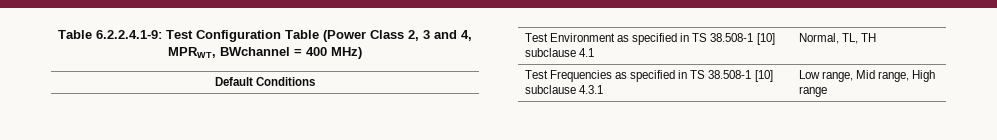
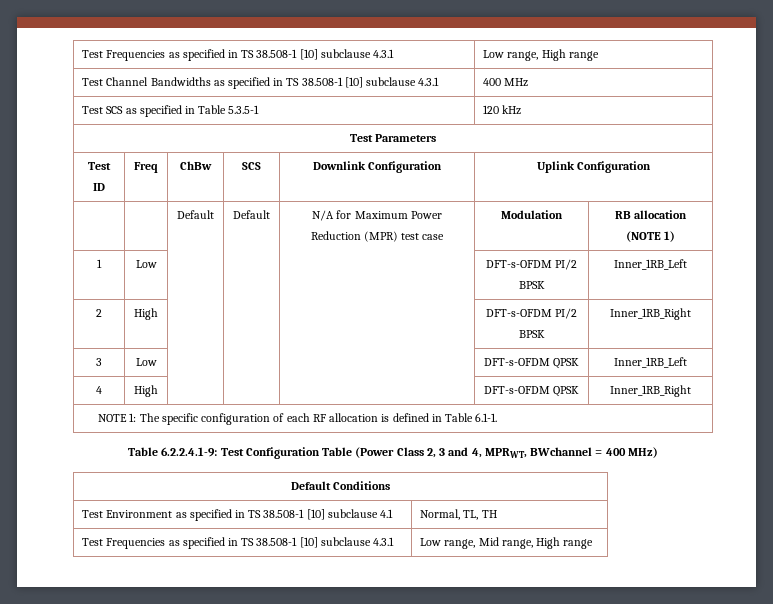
(58, 34) none -> [82,49,395,61] [483,49,599,61] [82,77,440,89] [483,78,529,87] [82,105,260,117] [483,105,522,115] [349,134,437,142] [88,162,111,170] [93,183,105,191] [134,162,158,173] [180,161,212,170] [242,162,261,170] [312,161,443,173] [536,161,652,173] [177,210,214,219] [233,210,270,219] [312,210,442,221] [310,231,445,242] [501,210,563,219] [614,210,688,219] [625,231,676,242] [97,259,102,268] [135,260,157,268] [485,259,578,270] [518,281,545,289] [614,259,687,270] [96,309,102,317] [134,308,158,320] [485,308,578,319] [518,330,545,338] [610,308,691,320] [96,358,102,366] [135,358,157,366] [483,358,580,369] [614,357,687,368] [96,386,102,394] [134,385,158,397] [483,386,580,397] [610,385,691,397] [98,413,498,425] Test Frequencies as specified in TS 38.508-1 [10] subclause 4.3.1 | Low range, High range // Test Channel Bandwidths as specified in TS 38.508-1 [10] subclause 4.3.1 | 400 MHz // Test SCS as specified in Table 5.3.5-1 | 120 kHz // Test Parameters // Test ID | Freq | ChBw | SCS | Downlink Configuration | Uplink Configuration // | | Default | Default | N/A for Maximum Power Reduction (MPR) test case | Modulation | RB allocation (NOTE 1) // 1 | Low | | | | DFT-s-OFDM PI/2 BPSK | Inner_1RB_Left // 2 | High | | | | DFT-s-OFDM PI/2 BPSK | Inner_1RB_Right // 3 | Low | | | | DFT-s-OFDM QPSK | Inner_1RB_Left // 4 | High | | | | DFT-s-OFDM QPSK | Inner_1RB_Right // NOTE 1: The specific configuration of each RF allocation is defined in Table 6.1-1. //

